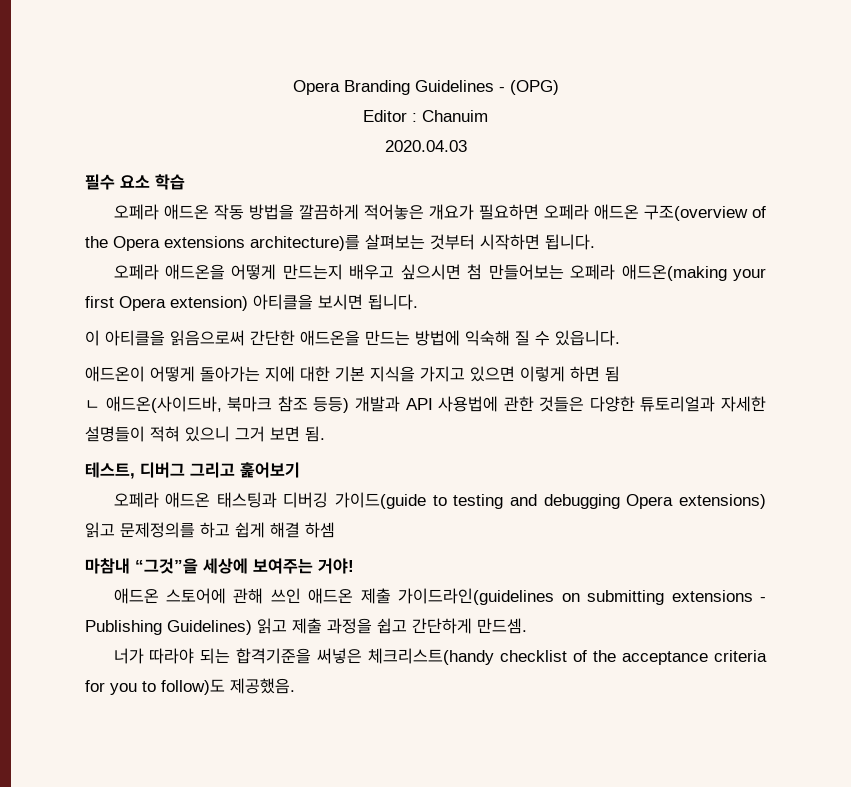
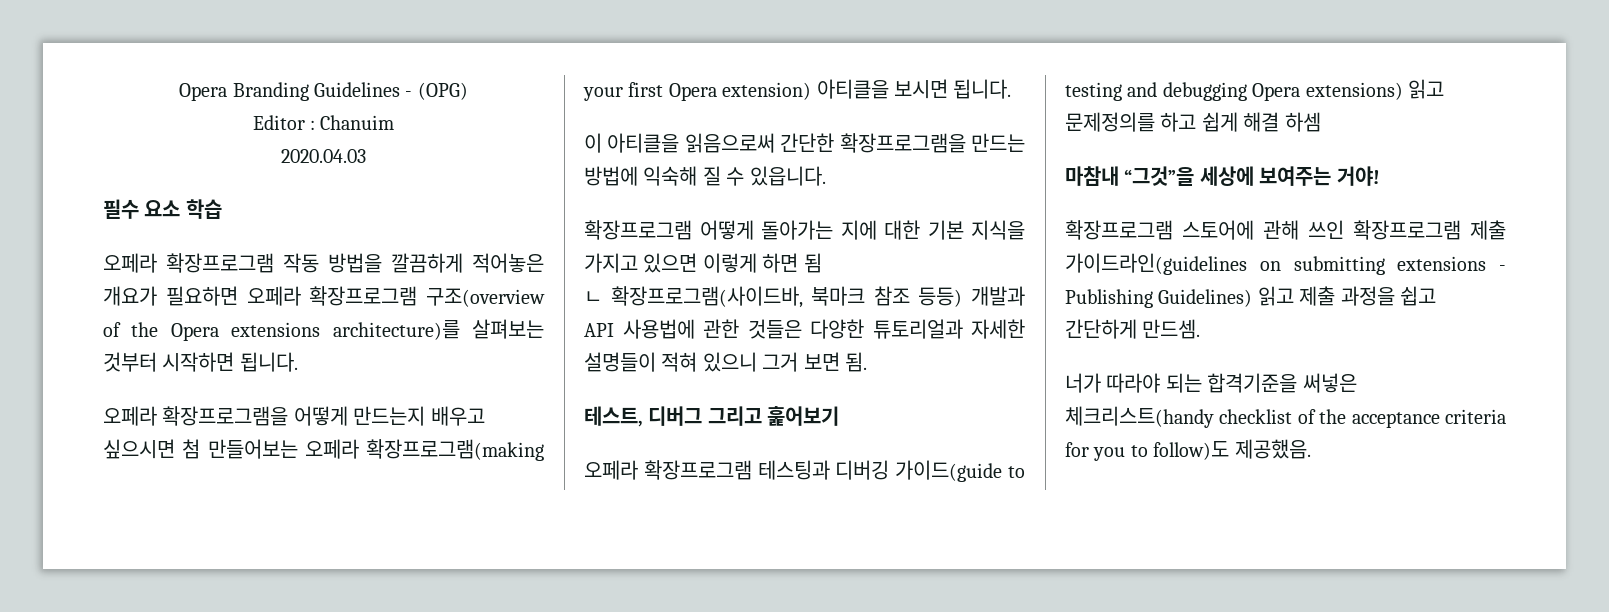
[163,204,209,220] 애드온 -> [166,253,274,273] 확장프로그램
[593,204,639,220] 애드온 -> [309,286,418,306] 확장프로그램
[164,264,225,280] 애드온을 -> [162,406,289,426] 확장프로그램을
[621,264,727,281] 애드온(making -> [366,439,544,461] 확장프로그램(making
[300,330,360,346] 애드온을 -> [839,133,966,153] 확장프로그램을
[85,366,145,382] 애드온이 -> [584,220,692,240] 확장프로그램
[105,396,222,413] 애드온(사이드바, -> [610,286,803,308] 확장프로그램(사이드바,
[165,492,277,508] 애드온 태스팅과 -> [643,460,830,480] 확장프로그램 테스팅과
[113,588,159,604] 애드온 -> [1065,220,1173,240] 확장프로그램
[308,588,354,604] 애드온 -> [1353,220,1461,240] 확장프로그램

